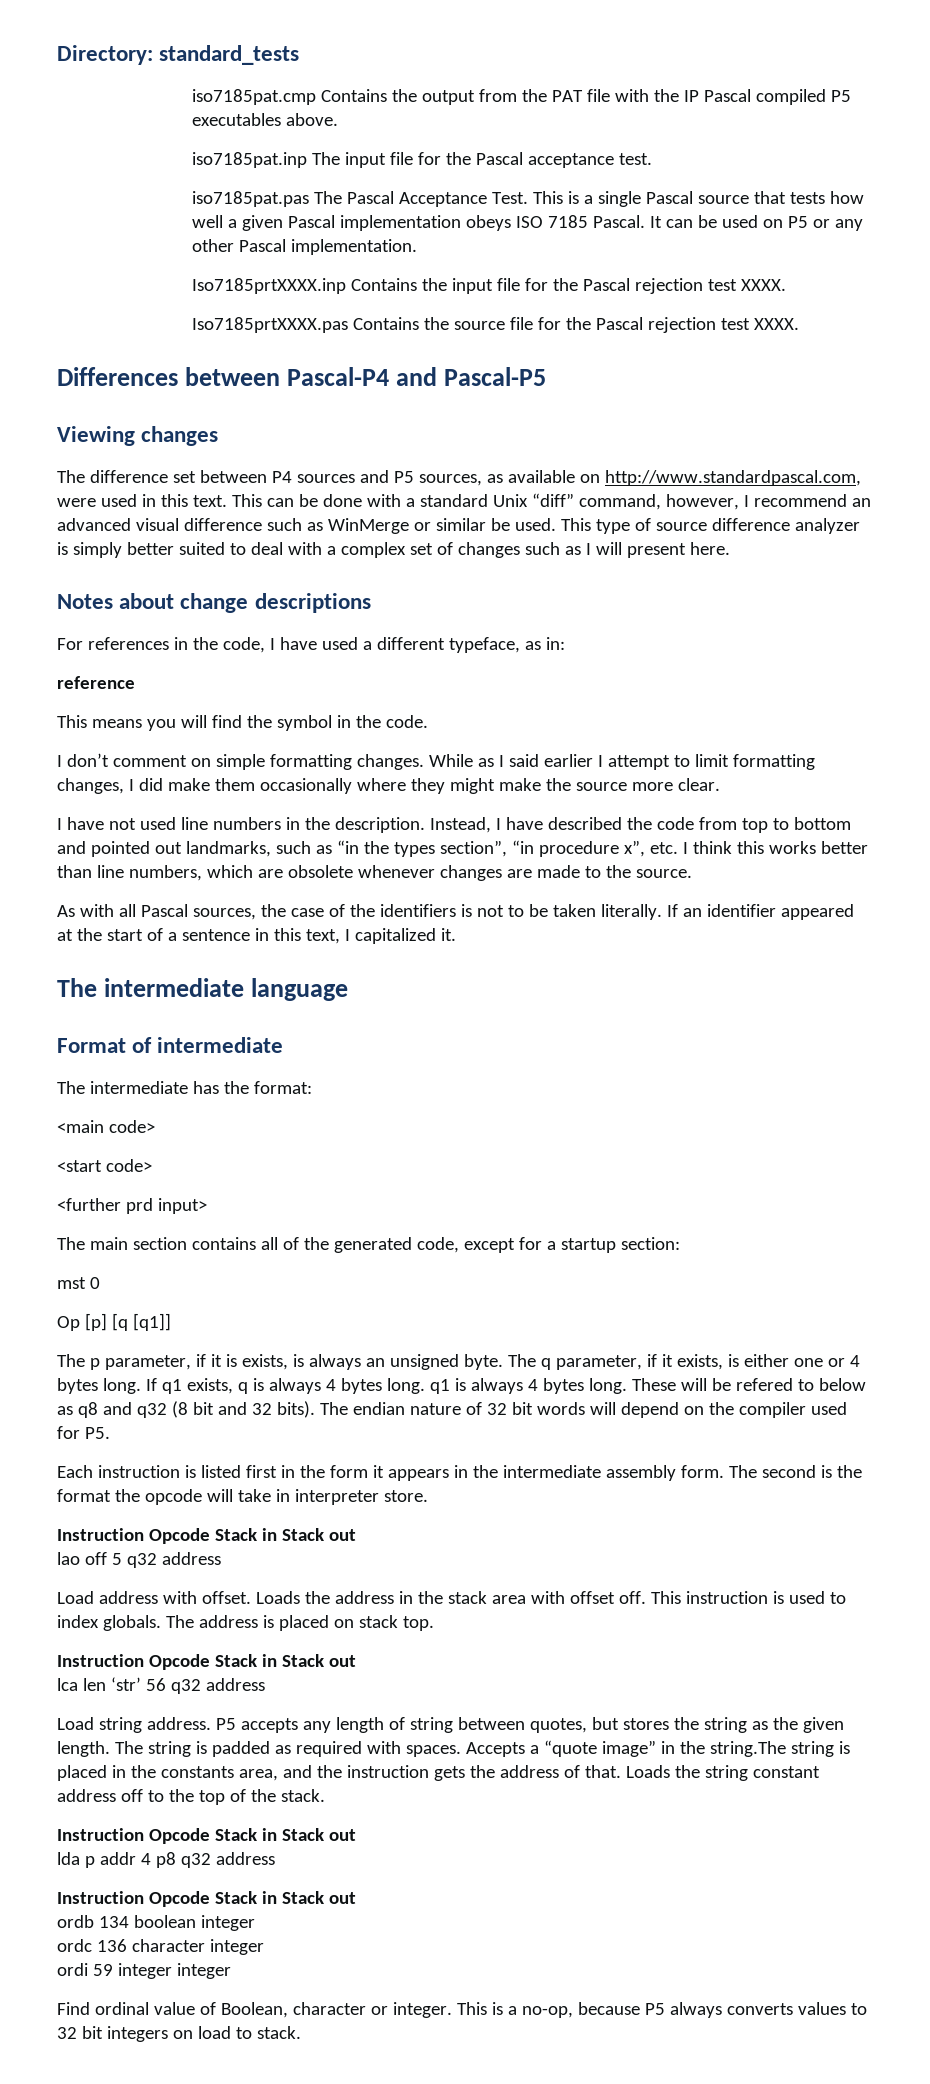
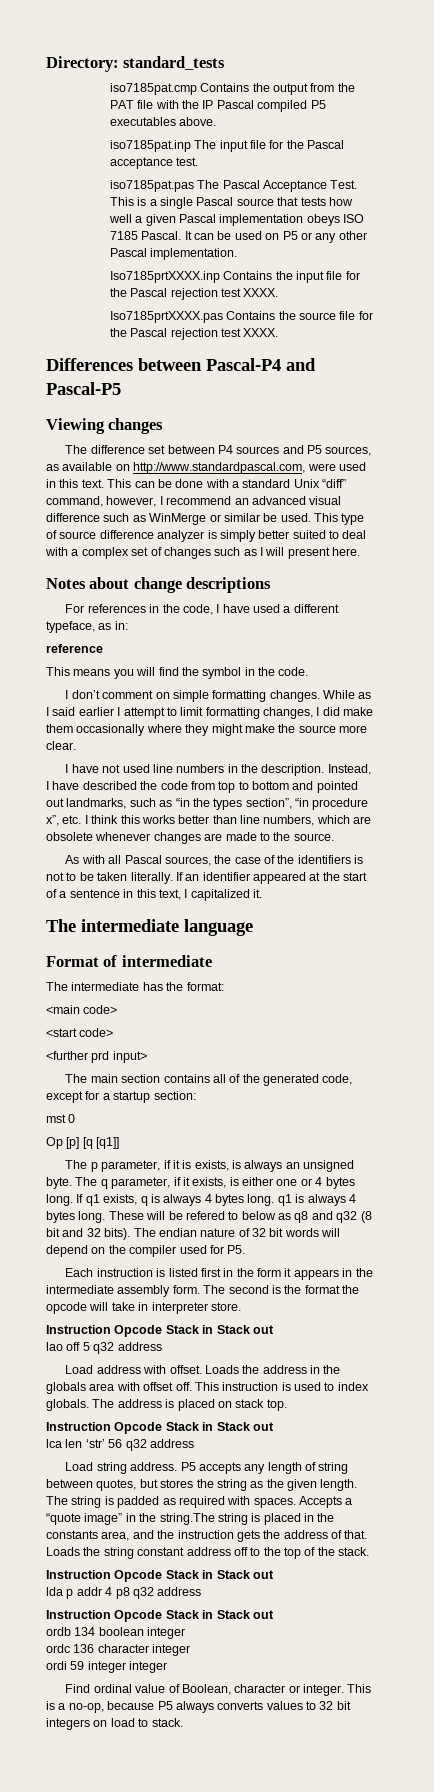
[447,1591,487,1604] stack -> [46,1382,86,1394] globals

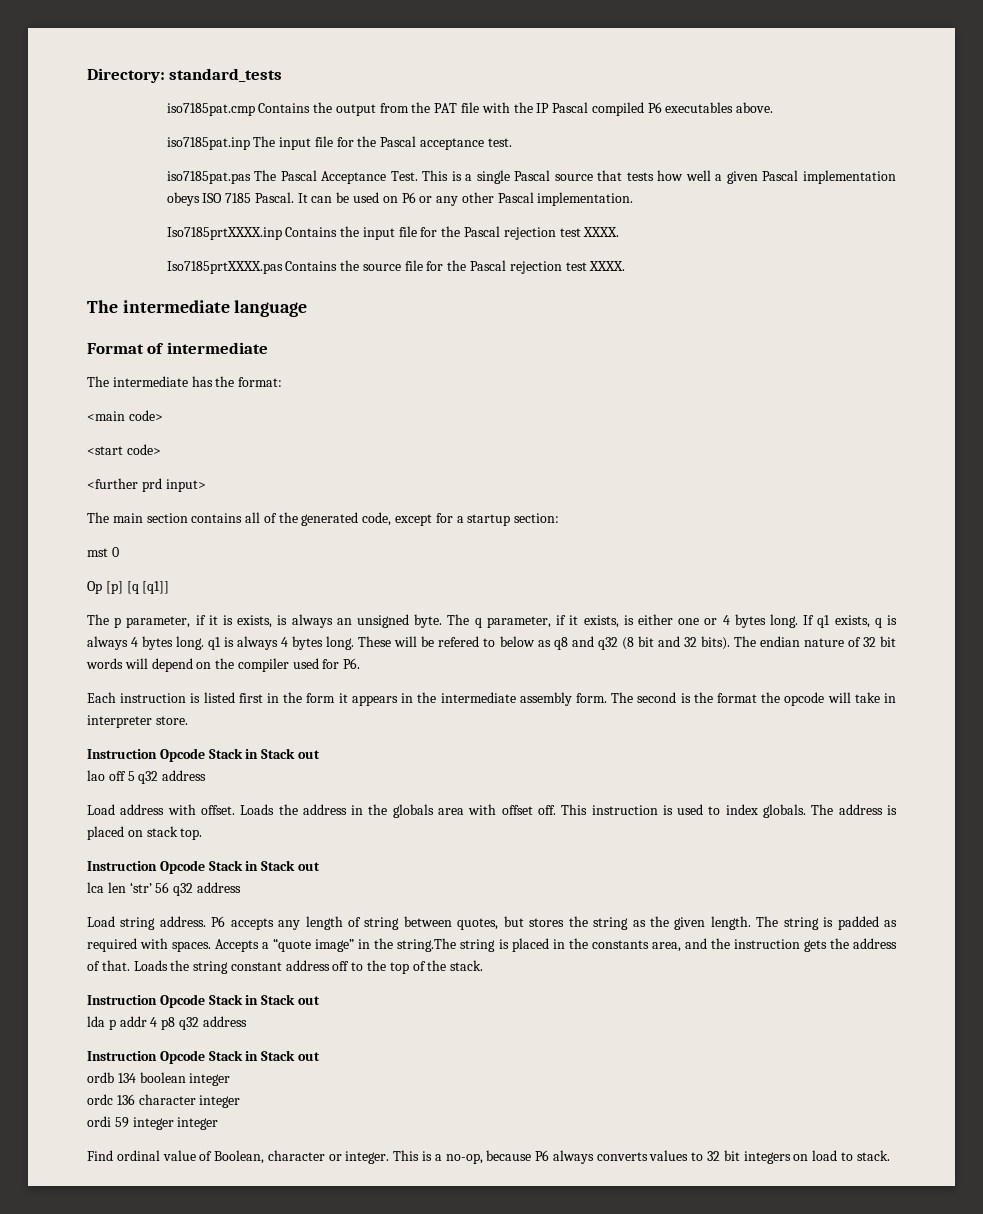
[310,100,326,109] P5 -> [647,102,662,113] P6
[282,231,298,240] P5 -> [401,192,416,203] P6
[46,358,316,371] [46,382,121,395] [46,418,164,434] [65,445,372,456] [46,462,366,474] [46,479,347,488] [46,496,342,507] [46,513,365,525] [46,530,367,542] [45,547,361,559] [46,577,272,593] [65,604,339,615] [46,621,128,633] [46,644,103,653] [46,667,309,679] [65,690,372,702] [46,707,374,719] [46,724,367,736] [46,741,76,750] [65,764,371,776] [46,781,358,793] [46,798,369,810] [46,815,372,826] [46,832,334,844] [65,855,364,866] [46,872,368,884] [46,889,262,901] // Differences between Pascal-P4 and Pascal-P5 // Viewing changes // The difference set between P4 sources and P5 sources, as available on http://www.standardpascal.com, were used in this text. This can be done with a standard Unix “diff” command, however, I recommend an advanced visual difference such as WinMerge or similar be used. This type of source difference analyzer is simply better suited to deal with a complex set of changes such as I will present here. // Notes about change descriptions // For references in the code, I have used a different typeface, as in: // reference // This means you will find the symbol in the code. // I don’t comment on simple formatting changes. While as I said earlier I attempt to limit formatting changes, I did make them occasionally where they might make the source more clear. // I have not used line numbers in the description. Instead, I have described the code from top to bottom and pointed out landmarks, such as “in the types section”, “in procedure x”, etc. I think this works better than line numbers, which are obsolete whenever changes are made to the source. // As with all Pascal sources, the case of the identifiers is not to be taken literally. If an identifier appeared at the start of a sentence in this text, I capitalized it. -> (626, 266) none
[227,1245,246,1254] P5. -> [343,658,361,669] P6.
[180,1462,196,1471] P5 -> [211,916,226,927] P6
[157,1701,173,1710] P5 -> [535,1150,550,1161] P6

